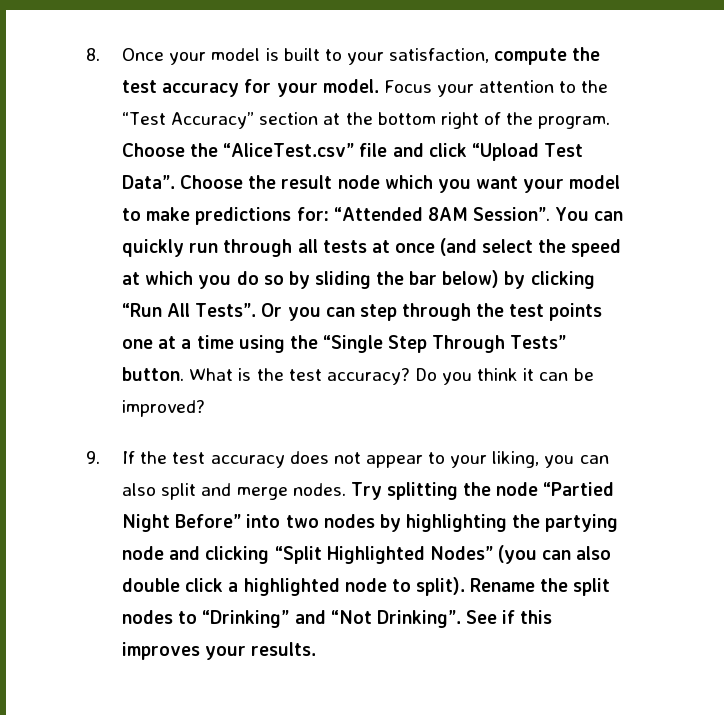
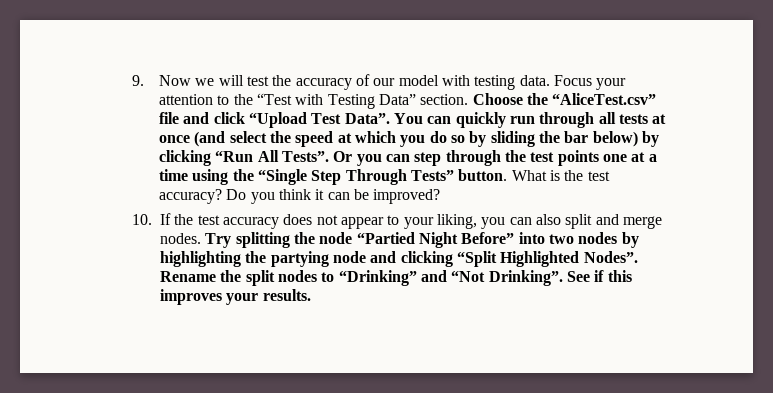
[86,47,601,65] [122,79,379,97] 8. Once your model is built to your satisfaction, compute the test accuracy for your model. -> [132,74,550,90] 9. Now we will test the accuracy of our model with testing data.
[171,112,611,129] Accuracy” section at the bottom right of the program. -> [295,94,469,109] with Testing Data” section.
[180,175,621,193] [122,207,550,225] Choose the result node which you want your model to make predictions for: “Attended 8AM Session”. -> (390, 118) none
[86,451,101,464] 9. -> [132,214,153,225] 10.
[429,545,612,564] [122,577,465,596] Nodes” (you can also double click a highlighted node to split). -> [583,251,638,263] Nodes”.

